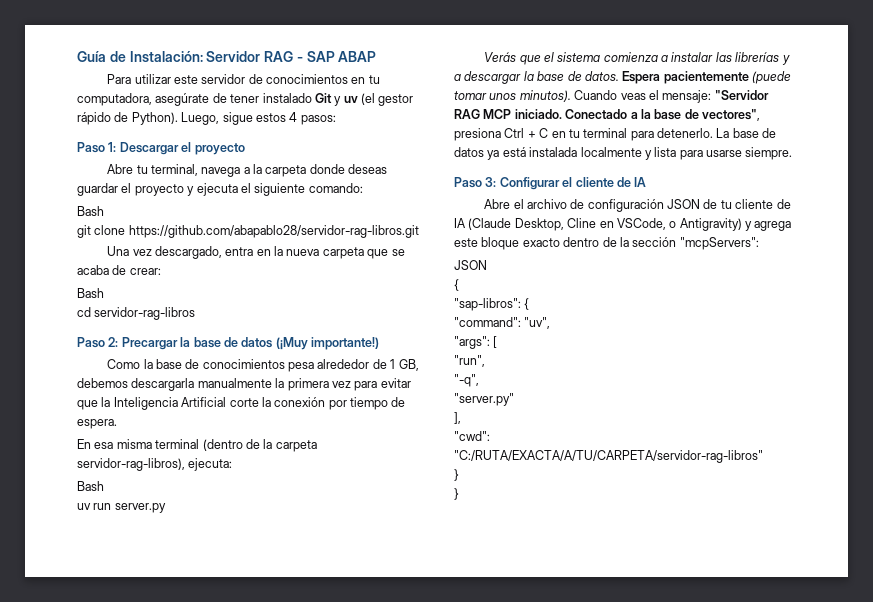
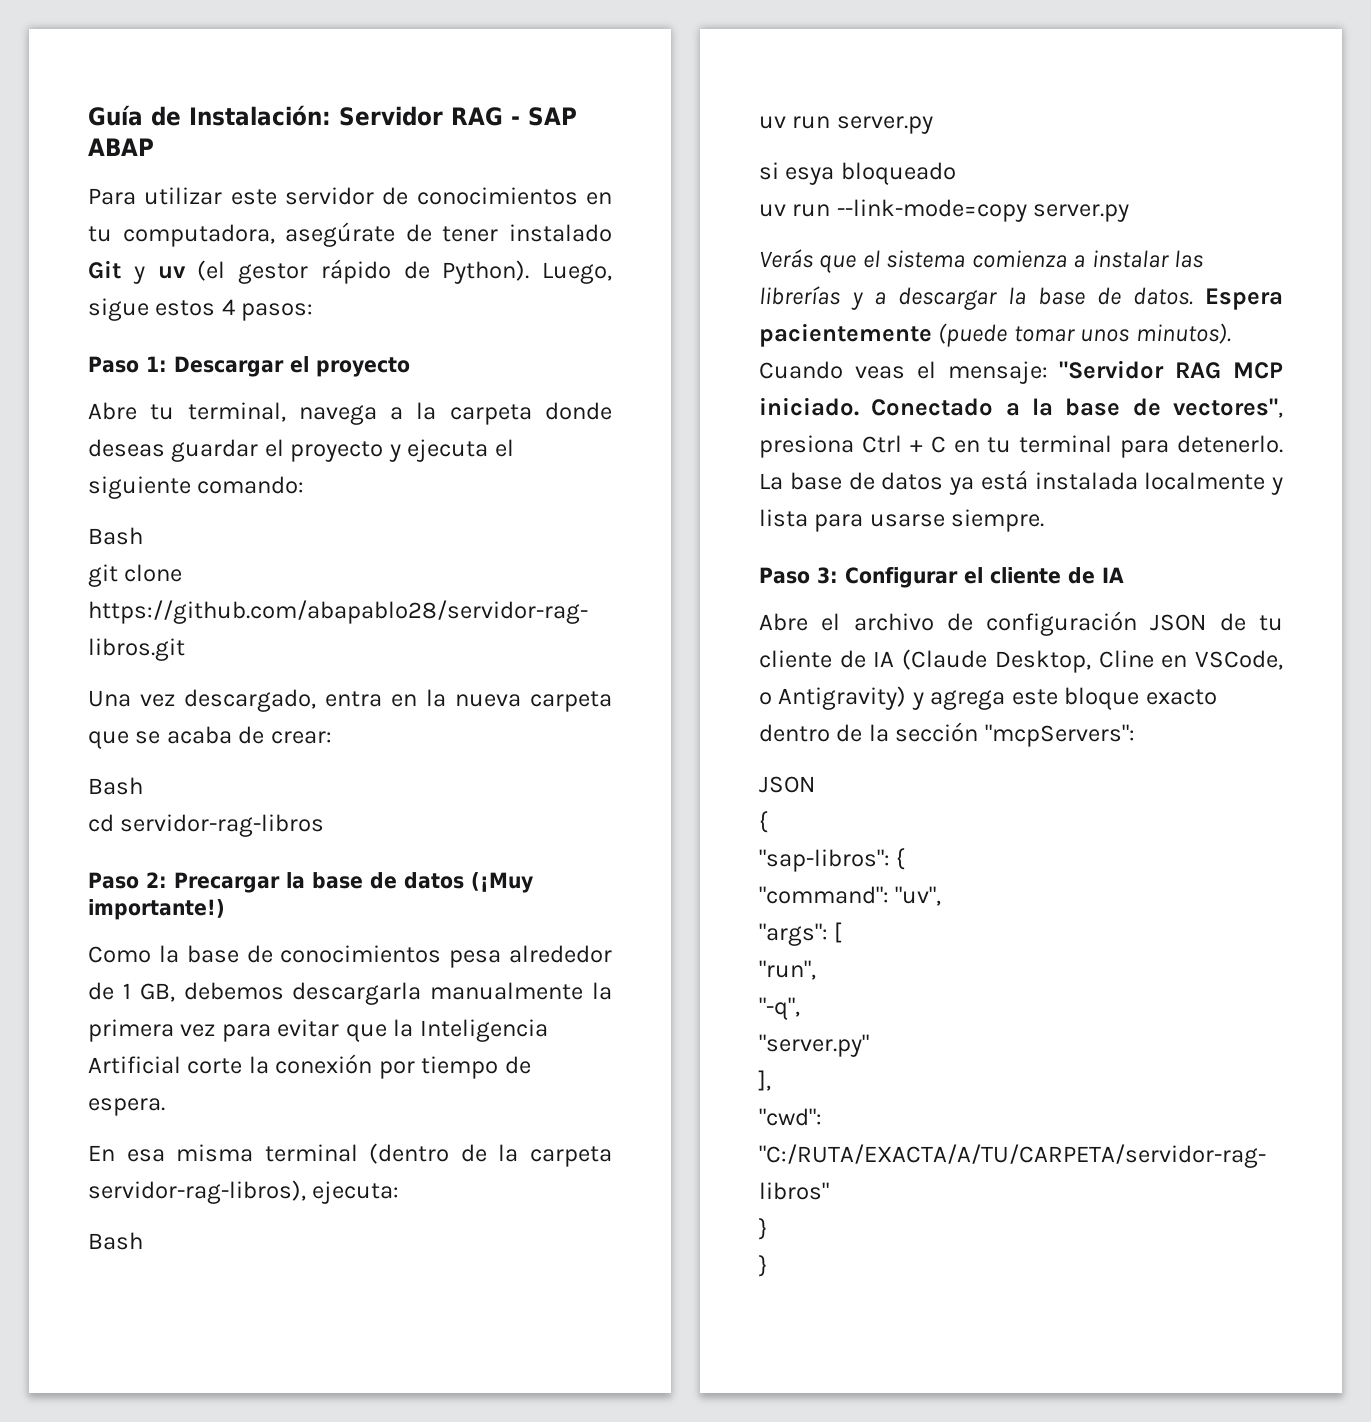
(166, 508) none -> [759,162,956,185] [759,199,1130,222] // si esya bloqueado // uv run --link-mode=copy server.py

